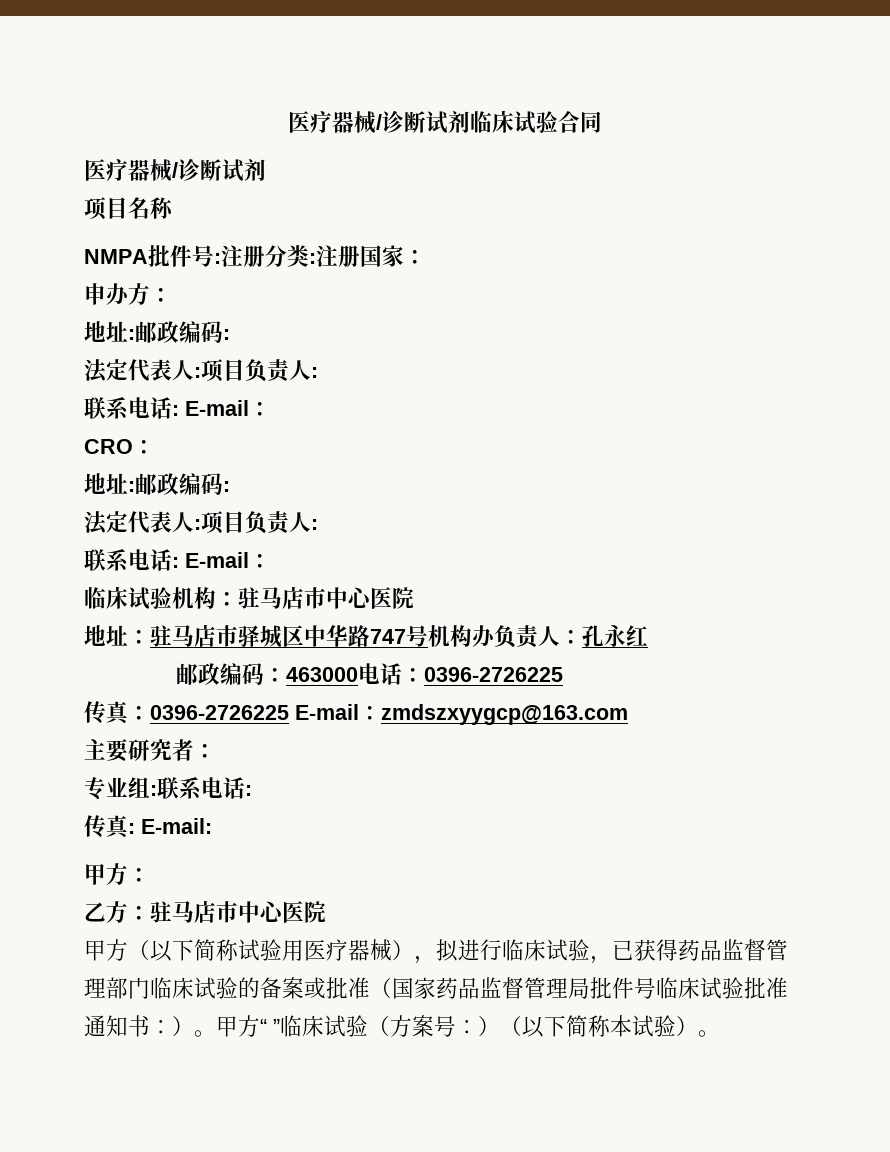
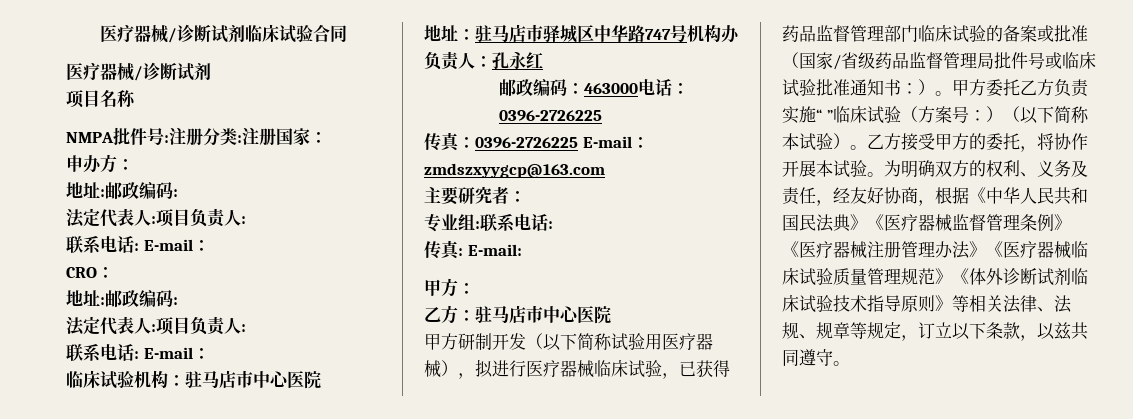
(128, 950) none -> [458,333,526,350] 研制开发
(502, 950) none -> [526,360,594,378] 医疗器械
(436, 988) none -> [833,52,875,70] /省级
(656, 988) none -> [1045,52,1062,69] 或
(260, 1026) none -> [986,79,1089,97] [782,106,816,124] 委托乙方负责实施
(720, 1033) none -> [867,133,1088,152] [782,160,1088,178] [782,187,1088,206] [782,214,1071,232] [782,241,1088,259] [782,268,1088,286] [782,295,1072,313] [782,322,1088,341] [782,349,850,366] 乙方接受甲方的委托，将协作开展本试验。为明确双方的权利、义务及责任，经友好协商，根据《中华人民共和国民法典》《医疗器械监督管理条例》《医疗器械注册管理办法》《医疗器械临床试验质量管理规范》《体外诊断试剂临床试验技术指导原则》等相关法律、法规、规章等规定，订立以下条款，以兹共同遵守。

